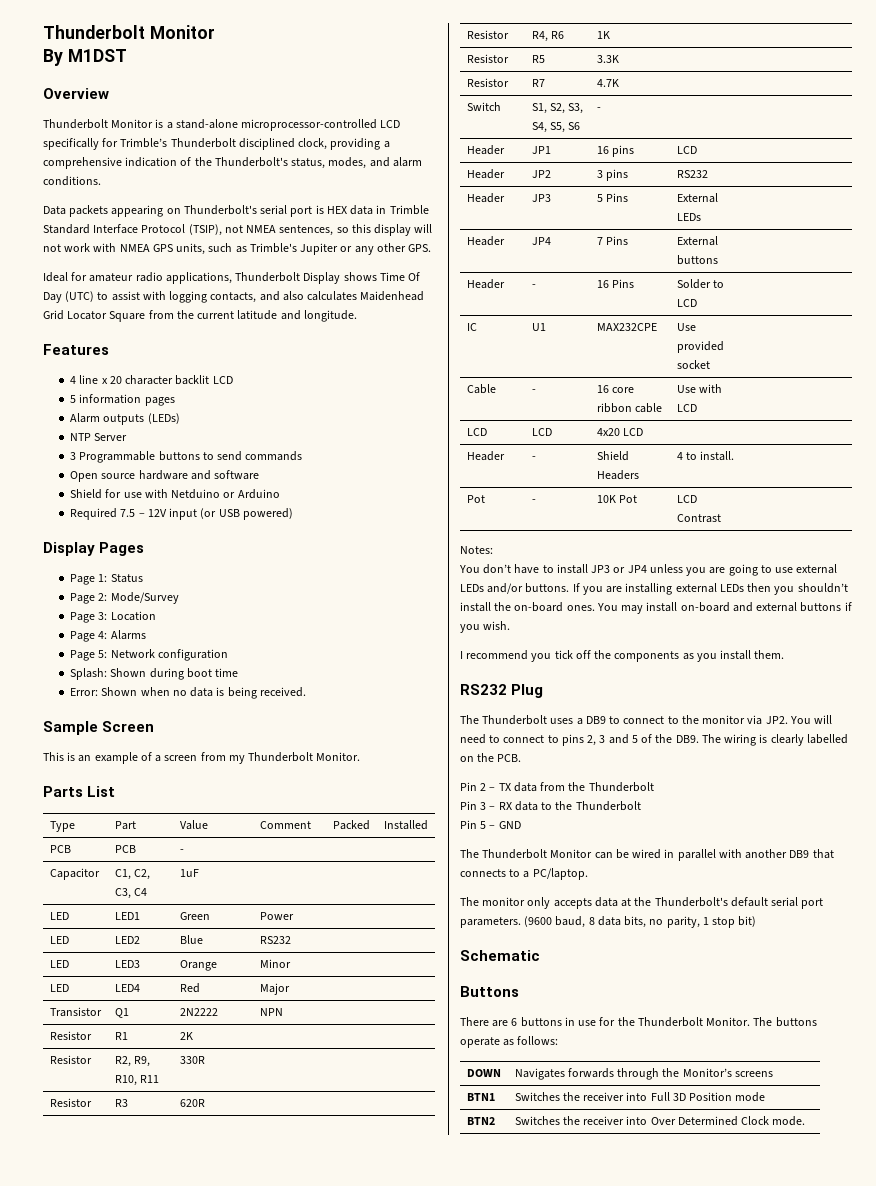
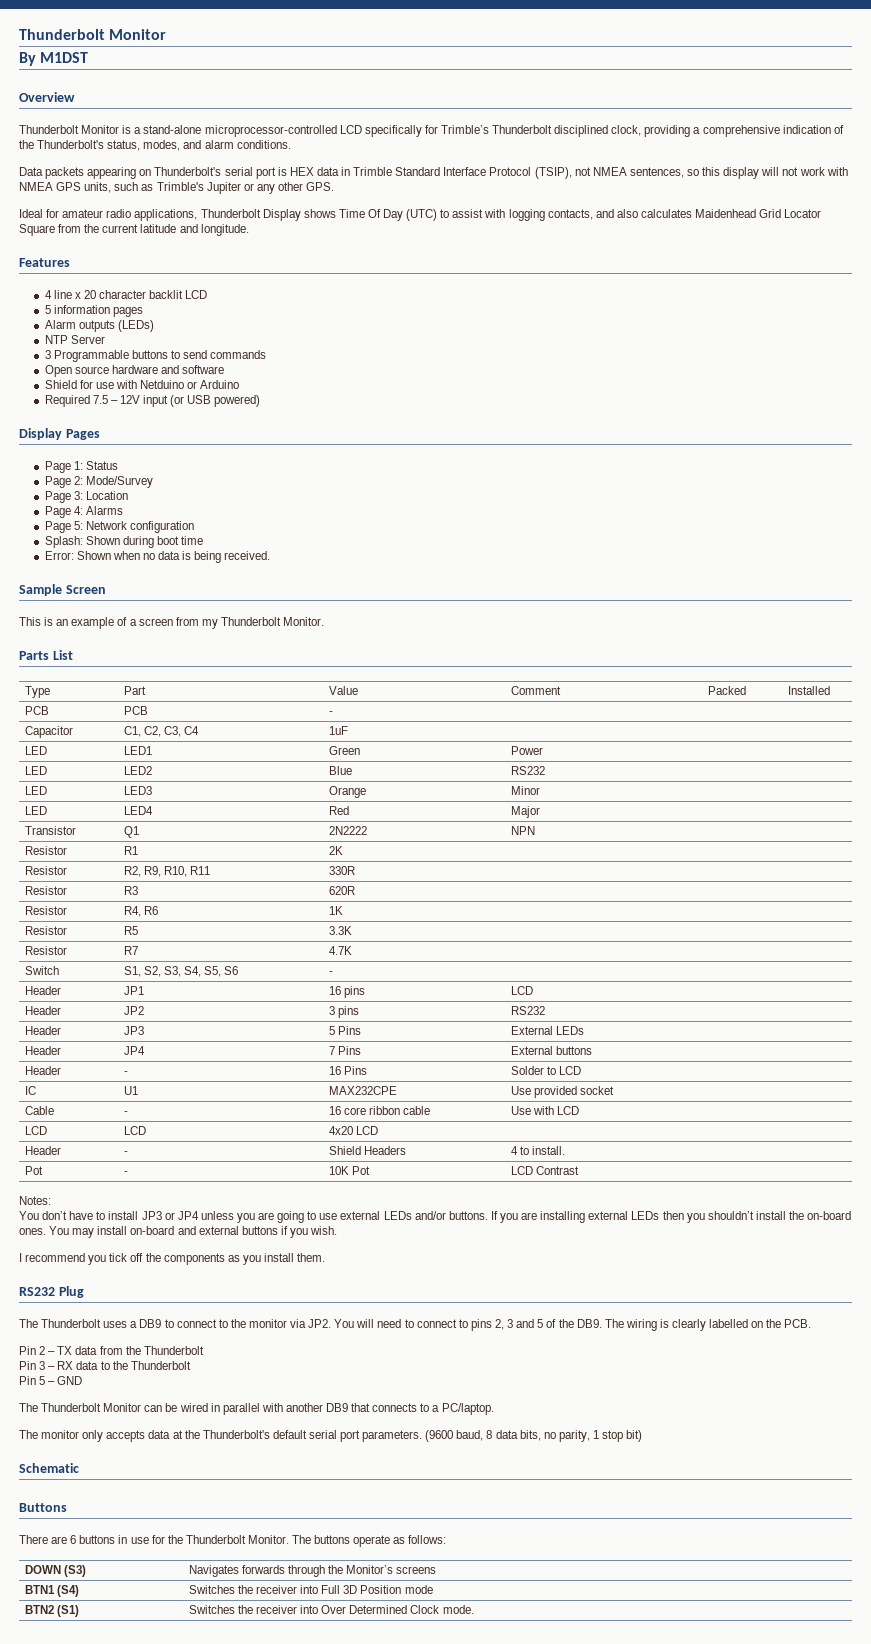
(501, 1073) none -> [63,1565,86,1577] (S3)
(495, 1097) none -> [56,1585,79,1597] (S4)
(495, 1121) none -> [56,1605,79,1617] (S1)

